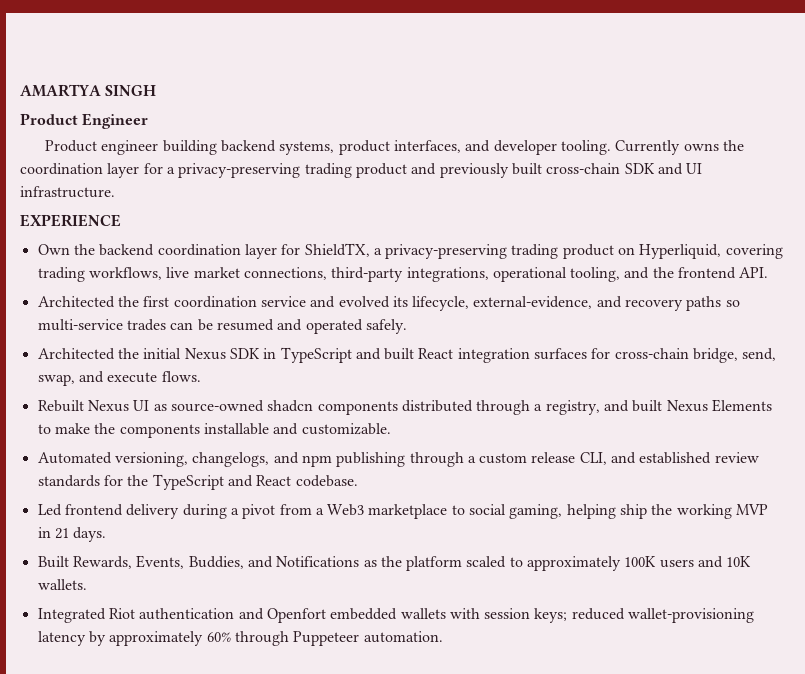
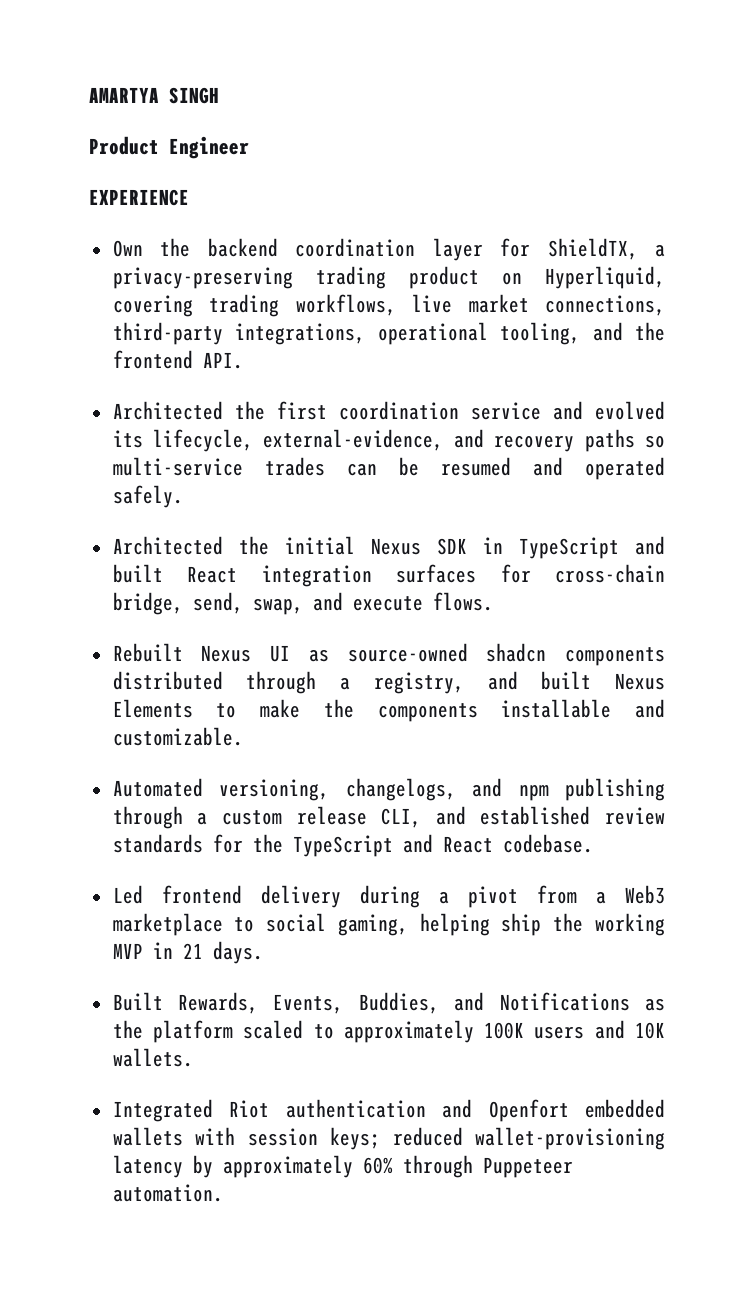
[45,140,745,155] [20,163,703,178] [20,186,115,198] // Product engineer building backend systems, product interfaces, and developer tooling. Currently owns the coordination layer for a privacy-preserving trading product and previously built cross-chain SDK and UI infrastructure. -> (249, 147) none

